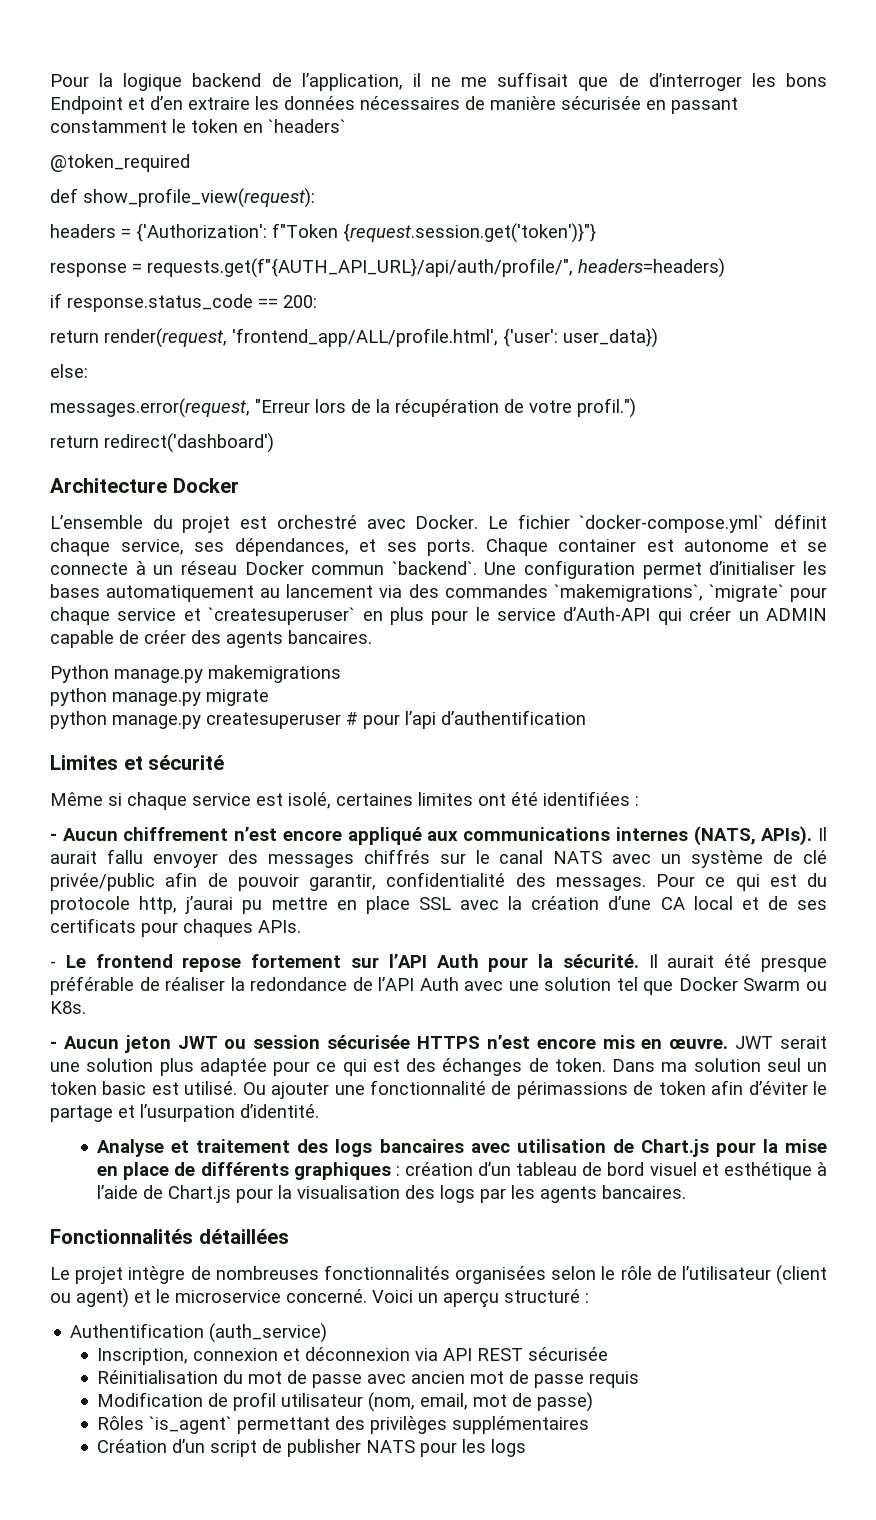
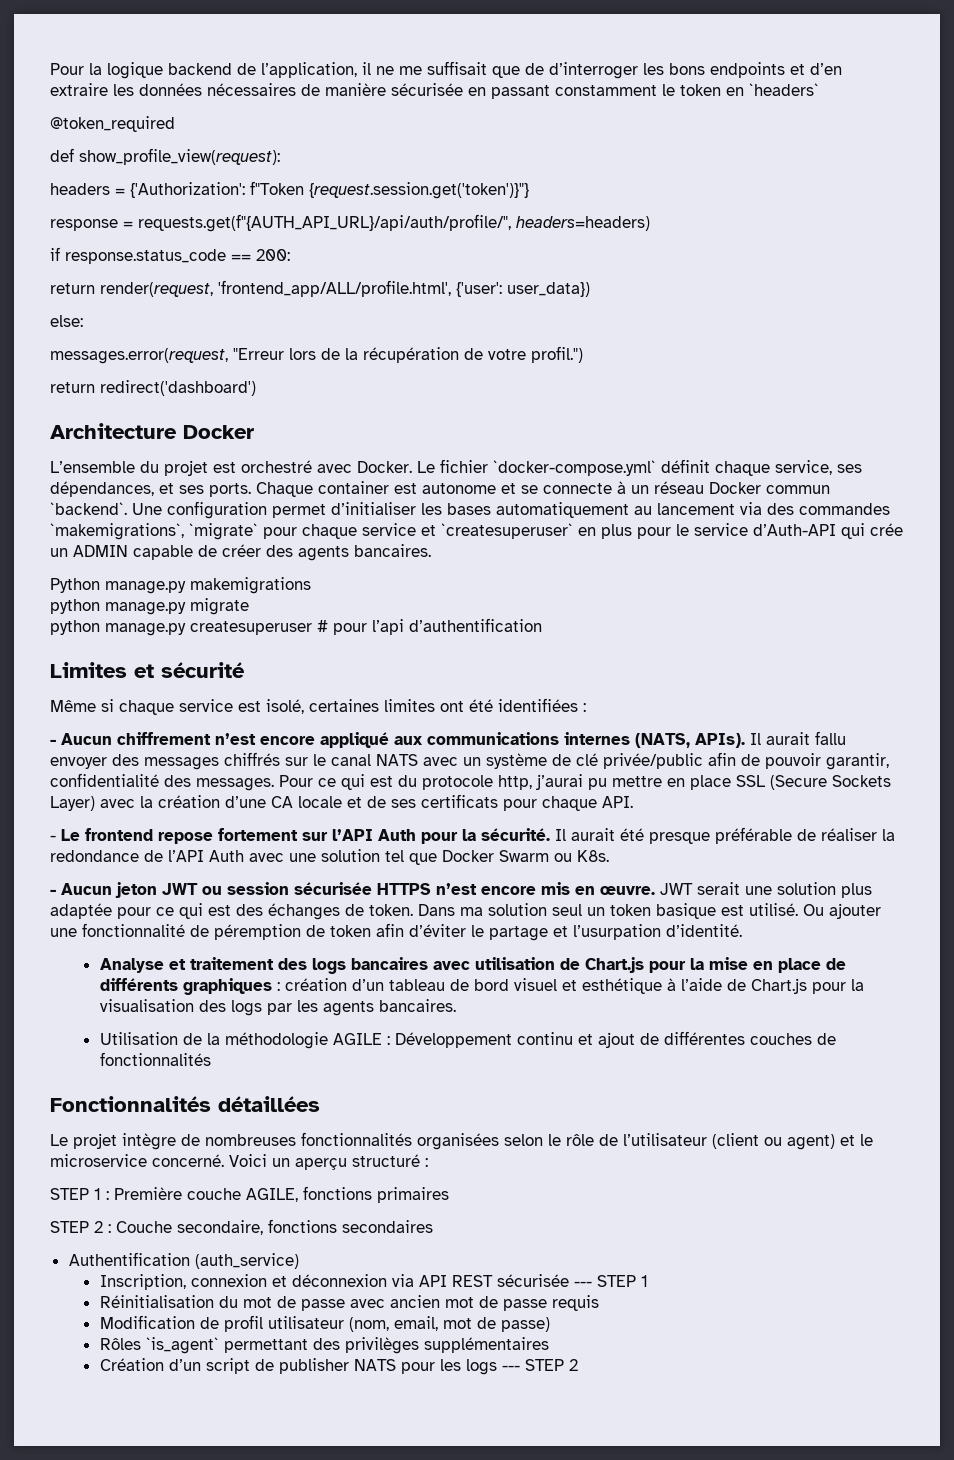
[50,96,123,114] Endpoint -> [710,62,785,78] endpoints
[689,607,732,621] créer -> [870,523,903,536] crée
(451, 903) none -> [770,775,891,790] [50,796,95,811] (Secure Sockets Layer)
[693,896,733,910] local -> [298,796,342,808] locale
[183,919,301,937] chaques APIs. -> [542,796,633,811] chaque API.
[102,1081,147,1095] basic -> [656,903,716,919] basique
[516,1081,628,1099] périmassions -> [214,924,301,940] péremption
(687, 1192) none -> [99,1031,836,1049] [99,1052,211,1066] // Utilisation de la méthodologie AGILE : Développement continu et ajout de différentes couches de fonctionnalités
(589, 1298) none -> [50,1186,449,1203] [50,1219,433,1235] // STEP 1 : Première couche AGILE, fonctions primaires // STEP 2 : Couche secondaire, fonctions secondaires
(609, 1354) none -> [573,1275,648,1287] --- STEP 1
(527, 1448) none -> [501,1359,578,1371] --- STEP 2

